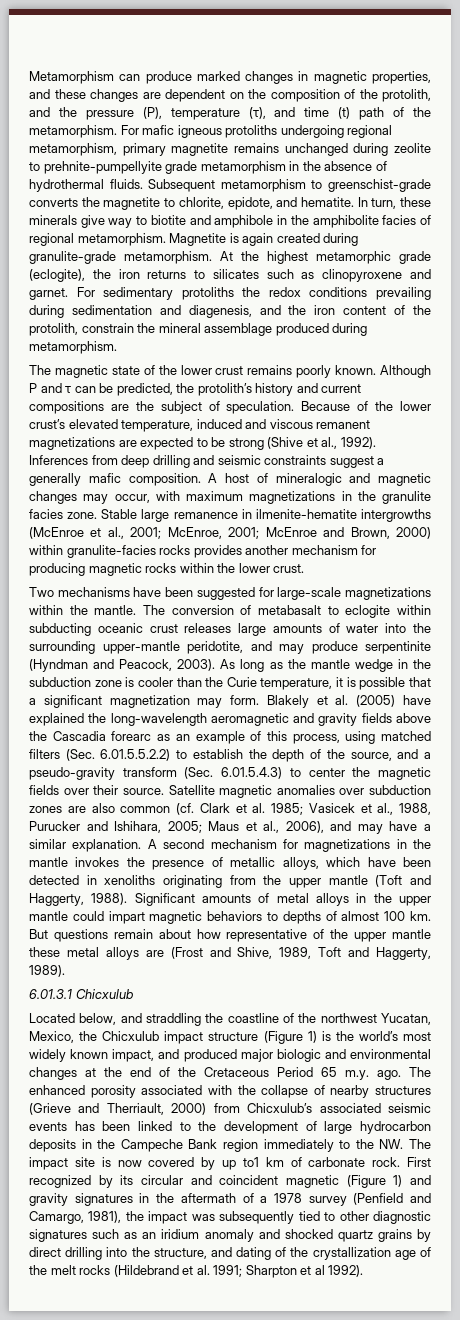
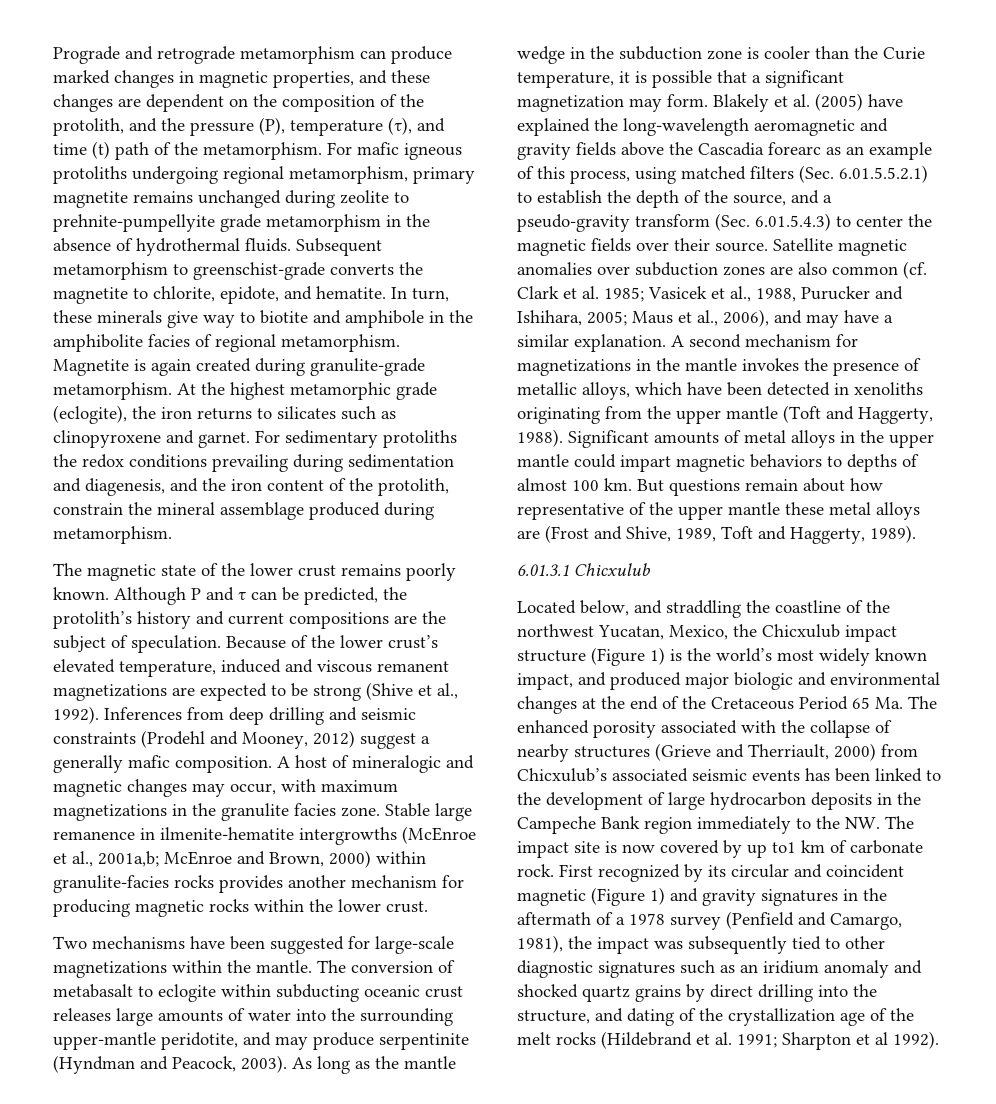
[29,71,114,84] Metamorphism -> [53,46,355,64] Prograde and retrograde metamorphism
(327, 460) none -> [141,730,355,749] (Prodehl and Mooney, 2012)
[130,527,260,539] 2001; McEnroe, 2001; -> [98,851,159,867] 2001a,b;
[100,749,171,761] 6.01.5.5.2.2) -> [839,165,928,183] 6.01.5.5.2.1)
[345,1070,401,1080] m.y. ago. -> [875,697,903,709] Ma.

